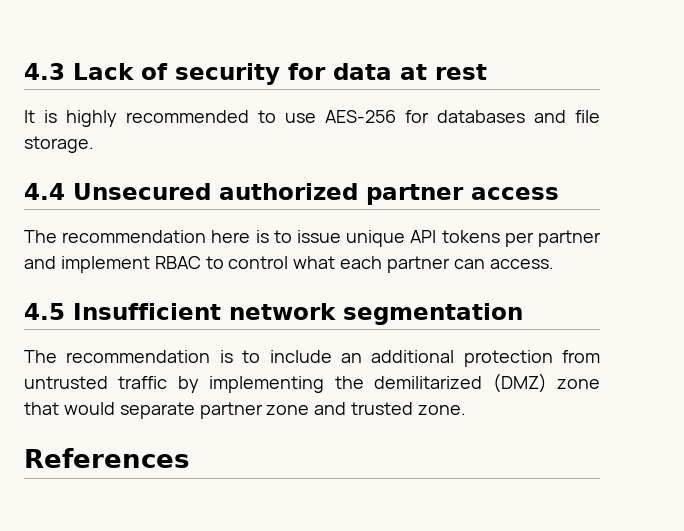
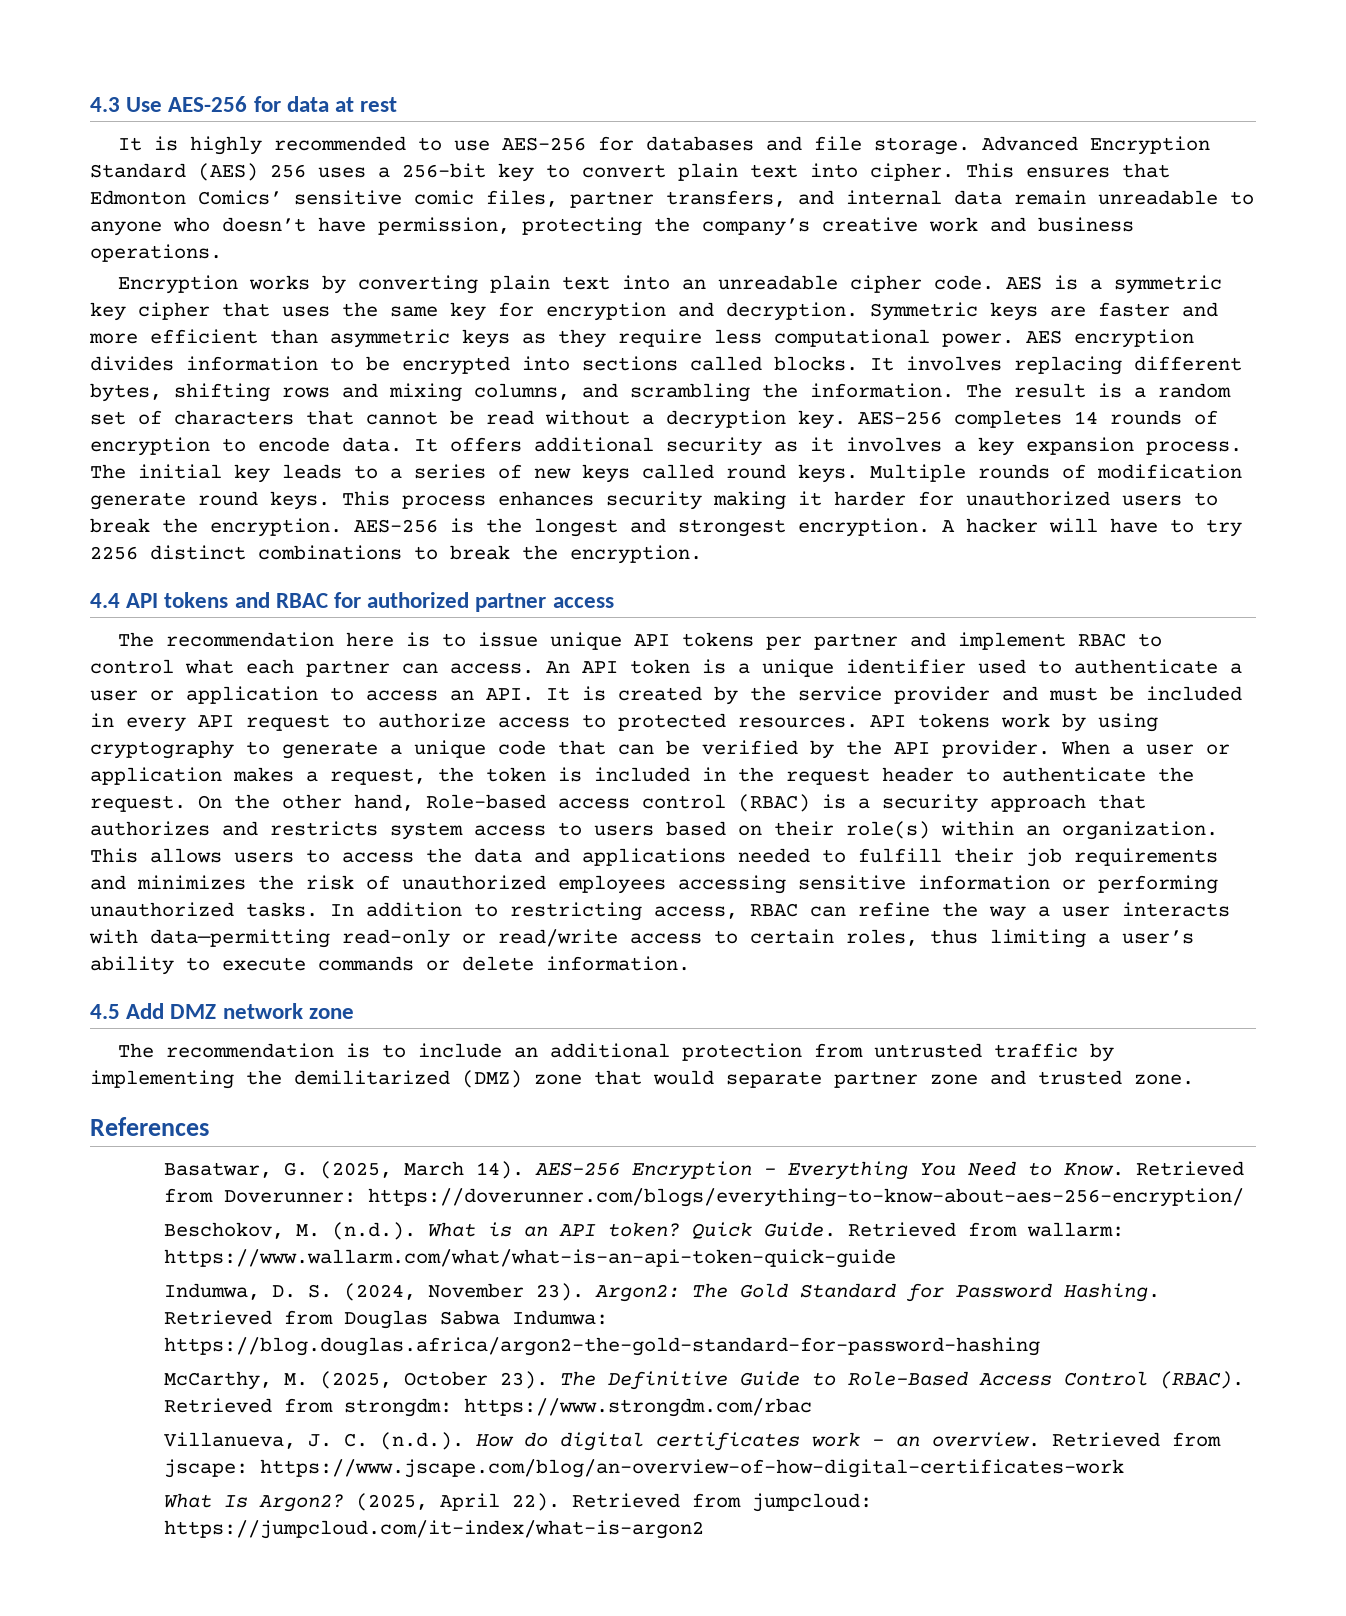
[73,63,280,85] Lack of security -> [126,96,248,112] Use AES-256
[24,183,211,200] // 4.4 Unsecured -> [981,136,1210,155] [90,163,1170,182] [90,190,1254,208] [90,217,1134,236] [90,244,222,262] [117,275,1222,294] [90,302,1218,321] [89,329,1194,348] [90,356,1242,375] [90,383,1231,402] [90,410,1218,429] [90,437,1242,456] [90,464,1242,483] [90,491,1218,510] [90,518,1242,537] [90,545,702,564] [90,592,362,608] Advanced Encryption Standard (AES) 256 uses a 256-bit key to convert plain text into cipher. This ensures that Edmonton Comics’ sensitive comic files, partner transfers, and internal data remain unreadable to anyone who doesn’t have permission, protecting the company’s creative work and business operations. // Encryption works by converting plain text into an unreadable cipher code. AES is a symmetric key cipher that uses the same key for encryption and decryption. Symmetric keys are faster and more efficient than asymmetric keys as they require less computational power. AES encryption divides information to be encrypted into sections called blocks. It involves replacing different bytes, shifting rows and mixing columns, and scrambling the information. The result is a random set of characters that cannot be read without a decryption key. AES-256 completes 14 rounds of encryption to encode data. It offers additional security as it involves a key expansion process. The initial key leads to a series of new keys called round keys. Multiple rounds of modification generate round keys. This process enhances security making it harder for unauthorized users to break the encryption. AES-256 is the longest and strongest encryption. A hacker will have to try 2256 distinct combinations to break the encryption. // 4.4 API tokens and RBAC for
[24,303,523,325] // 4.5 Insufficient network segmentation -> [546,659,1242,677] [90,686,1242,705] [90,713,1158,732] [90,740,1230,759] [90,767,1194,785] [90,794,1146,813] [90,821,1218,840] [90,848,1218,867] [90,875,1218,894] [90,902,1230,921] [89,929,1194,948] [90,956,690,975] [90,1003,354,1019] An API token is a unique identifier used to authenticate a user or application to access an API. It is created by the service provider and must be included in every API request to authorize access to protected resources. API tokens work by using cryptography to generate a unique code that can be verified by the API provider. When a user or application makes a request, the token is included in the request header to authenticate the request. On the other hand, Role-based access control (RBAC) is a security approach that authorizes and restricts system access to users based on their role(s) within an organization. This allows users to access the data and applications needed to fulfill their job requirements and minimizes the risk of unauthorized employees accessing sensitive information or performing unauthorized tasks. In addition to restricting access, RBAC can refine the way a user interacts with data—permitting read-only or read/write access to certain roles, thus limiting a user’s ability to execute commands or delete information. // 4.5 Add DMZ network zone
(189, 458) none -> [163,1161,1244,1180] [163,1188,1244,1207] [163,1222,1124,1240] [163,1249,896,1268] [163,1283,1160,1302] [163,1310,608,1329] [163,1337,1040,1356] [163,1371,1244,1390] [163,1398,812,1417] [163,1432,1221,1451] [163,1459,1124,1478] [163,1493,872,1512] [163,1520,704,1539] // Basatwar, G. (2025, March 14). AES-256 Encryption – Everything You Need to Know. Retrieved from Doverunner: https://doverunner.com/blogs/everything-to-know-about-aes-256-encryption/ // Beschokov, M. (n.d.). What is an API token? Quick Guide. Retrieved from wallarm: https://www.wallarm.com/what/what-is-an-api-token-quick-guide // Indumwa, D. S. (2024, November 23). Argon2: The Gold Standard for Password Hashing. Retrieved from Douglas Sabwa Indumwa: https://blog.douglas.africa/argon2-the-gold-standard-for-password-hashing // McCarthy, M. (2025, October 23). The Definitive Guide to Role-Based Access Control (RBAC). Retrieved from strongdm: https://www.strongdm.com/rbac // Villanueva, J. C. (n.d.). How do digital certificates work – an overview. Retrieved from jscape: https://www.jscape.com/blog/an-overview-of-how-digital-certificates-work // What Is Argon2? (2025, April 22). Retrieved from jumpcloud: https://jumpcloud.com/it-index/what-is-argon2

